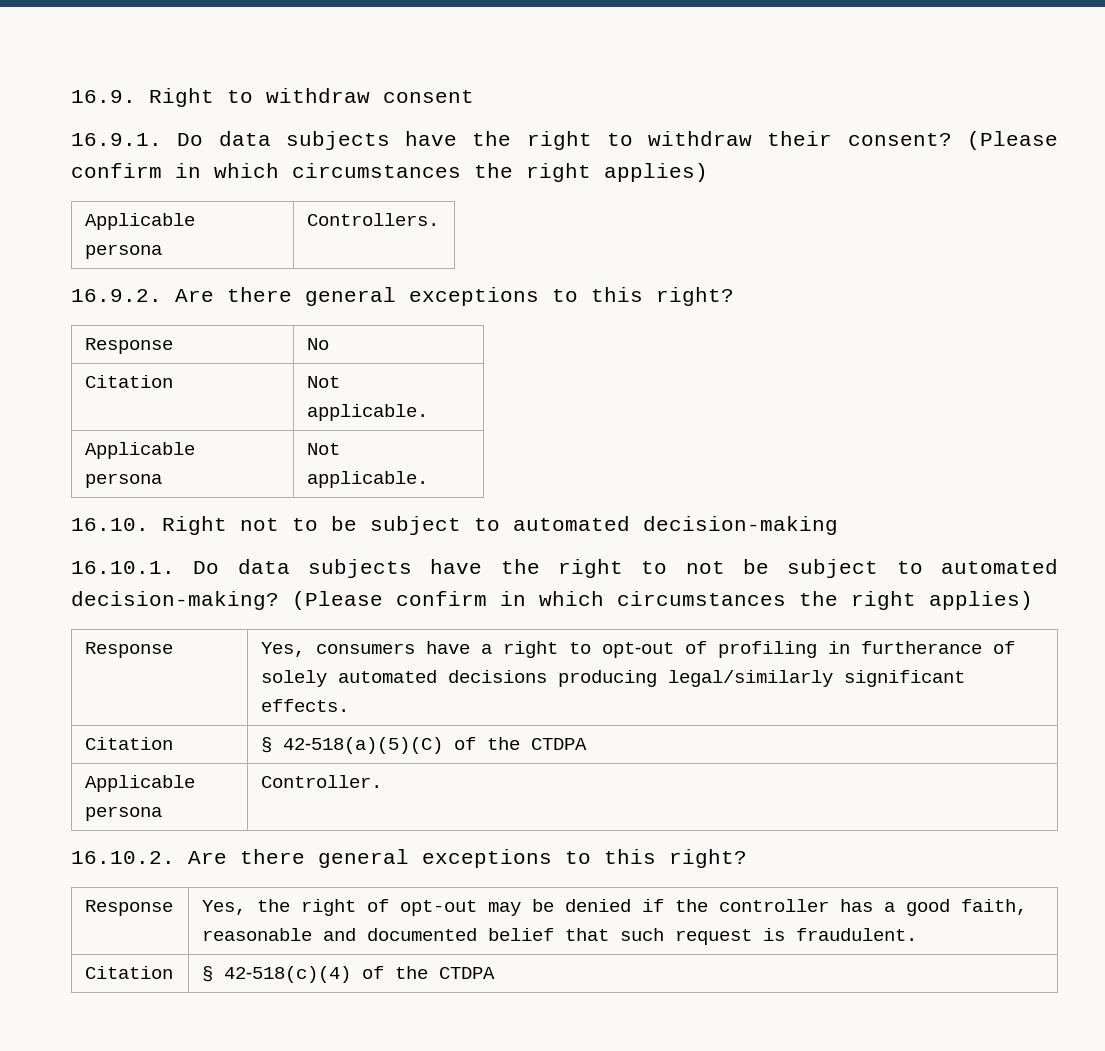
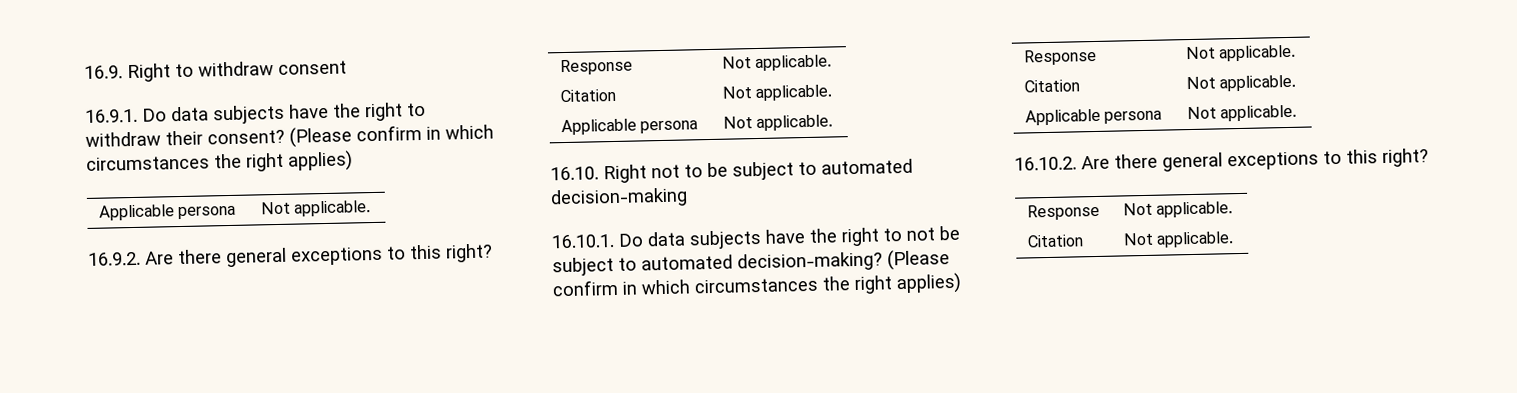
[307,213,440,226] Controllers. -> [260,200,372,217] Not applicable.
[307,338,330,350] No -> [721,54,833,72] Not applicable.
[261,641,1016,658] [261,670,966,687] [261,699,350,712] [85,737,174,750] [261,737,588,754] [85,775,196,792] [85,806,163,821] [261,775,383,788] Yes, consumers have a right to opt‑out of profiling in furtherance of solely automated decisions producing legal/similarly significant effects. // Citation | § 42‑518(a)(5)(C) of the CTDPA // Applicable persona | Controller. -> [1184,44,1297,62] [1023,79,1080,93] [1185,74,1297,92] [1024,108,1163,126] [1186,104,1298,122] Not applicable. // Citation | Not applicable. // Applicable persona | Not applicable.
[202,899,1028,916] [202,928,918,945] [85,966,174,979] [202,966,496,983] Yes, the right of opt-out may be denied if the controller has a good faith, reasonable and documented belief that such request is fraudulent. // Citation | § 42‑518(c)(4) of the CTDPA -> [1122,201,1234,218] [1026,234,1084,248] [1122,231,1235,248] Not applicable. // Citation | Not applicable.

